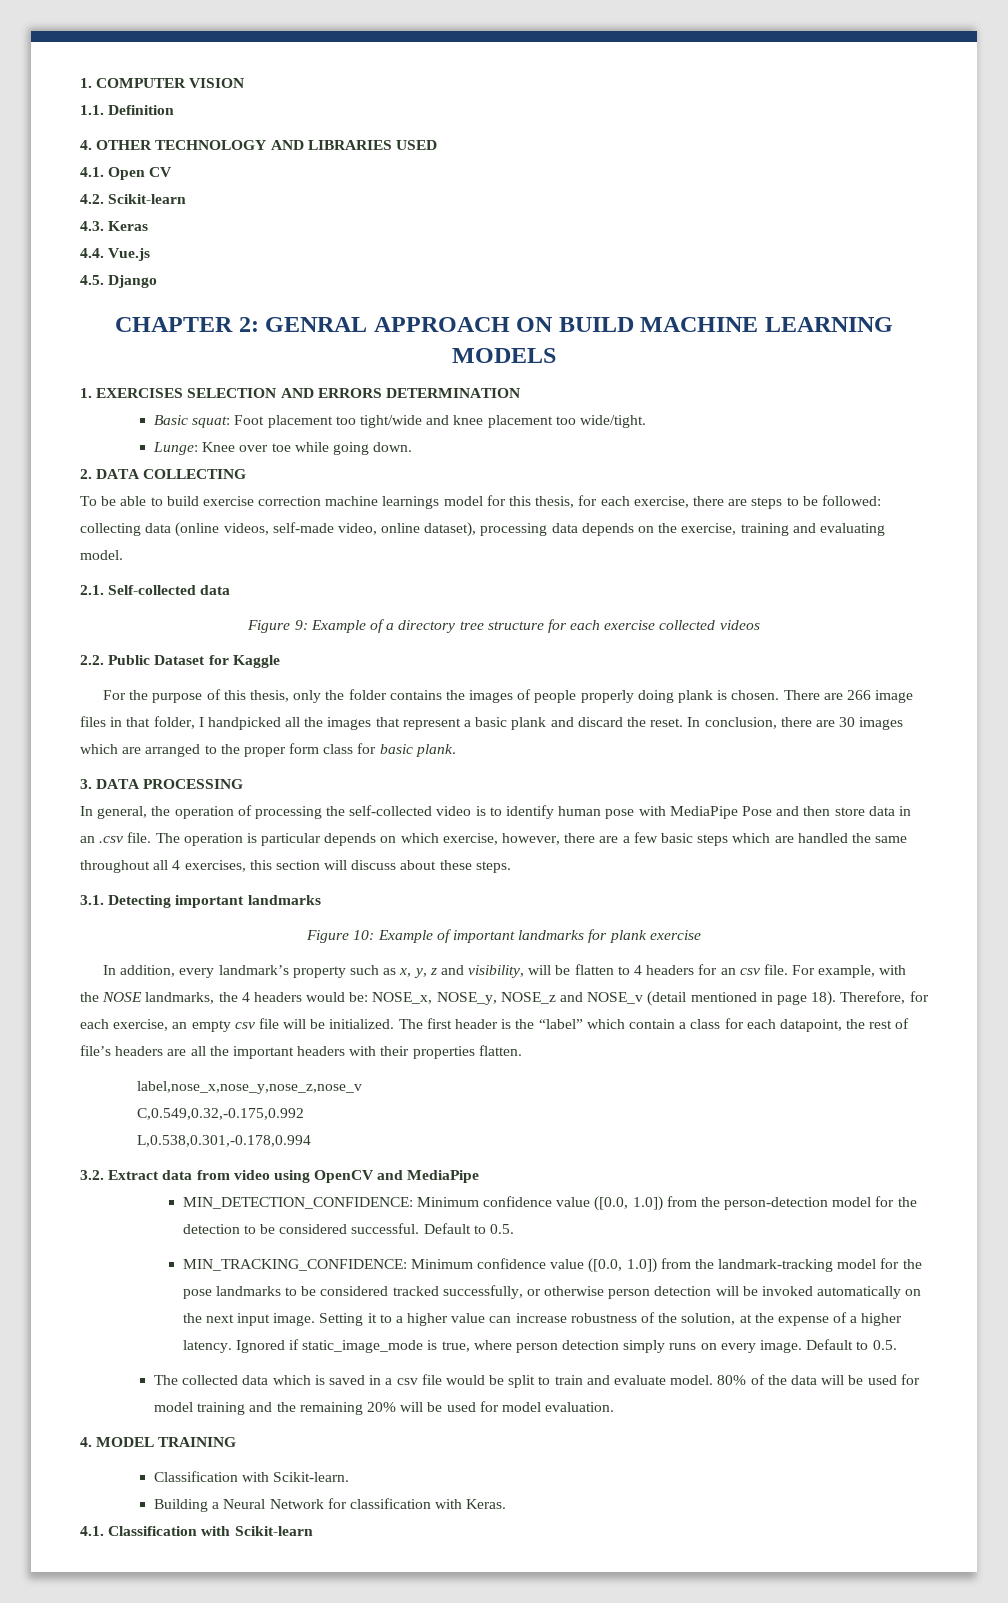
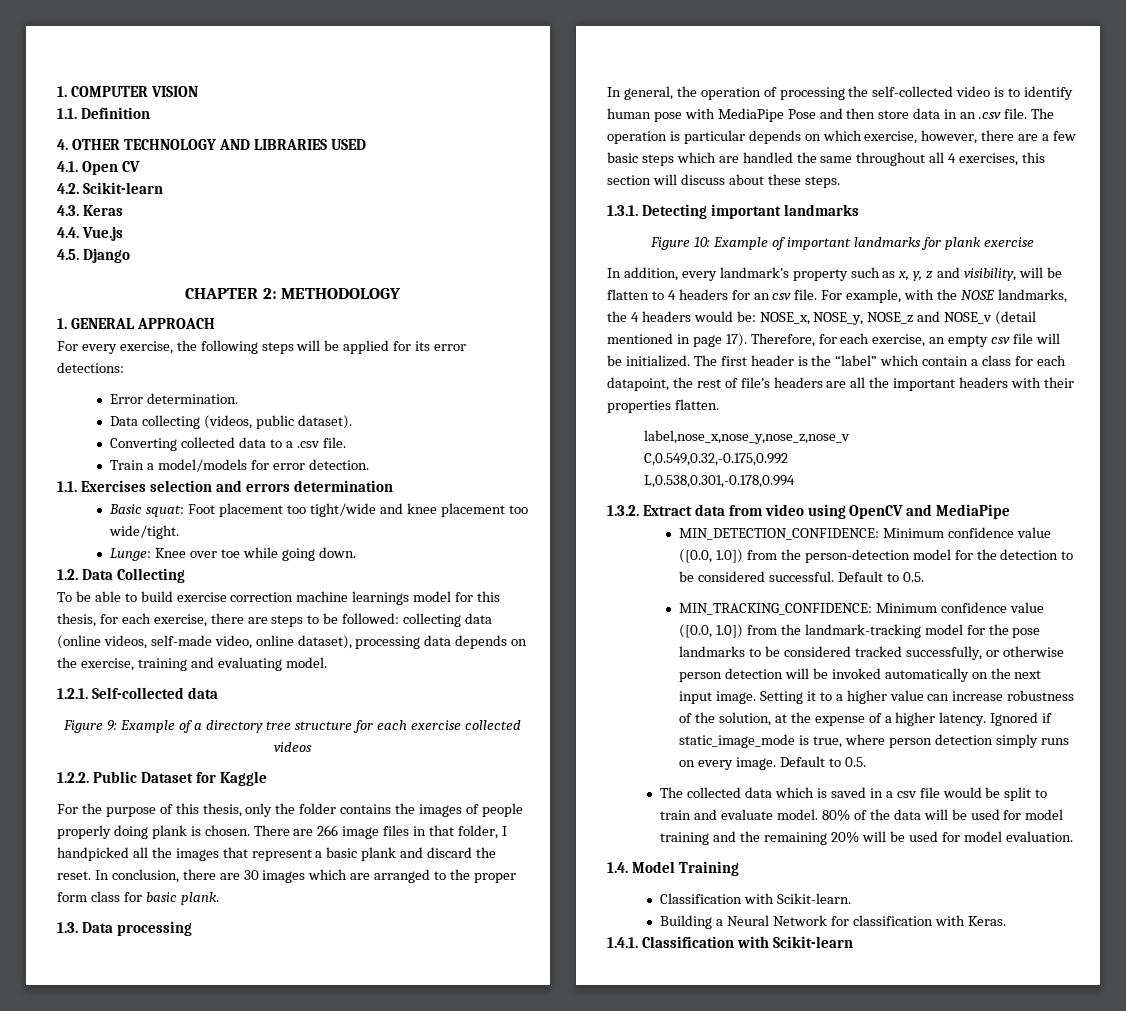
[265,317,893,332] [452,348,556,363] [80,388,520,398] GENRAL APPROACH ON BUILD MACHINE LEARNING MODELS // 1. EXERCISES SELECTION AND ERRORS DETERMINATION -> [281,288,402,299] [57,318,215,329] [57,340,467,354] [57,362,124,373] [110,393,239,404] [110,415,353,429] [110,437,346,451] [110,459,369,472] [57,480,393,492] METHODOLOGY // 1. GENERAL APPROACH // For every exercise, the following steps will be applied for its error detections: // Error determination. // Data collecting (videos, public dataset). // Converting collected data to a .csv file. // Train a model/models for error detection. // 1.1. Exercises selection and errors determination
[80,469,247,479] 2. DATA COLLECTING -> [57,568,185,583] 1.2. Data Collecting
[80,585,104,595] 2.1. -> [57,688,88,699] 1.2.1.
[80,655,104,665] 2.2. -> [57,772,89,783] 1.2.2.
[80,779,244,789] 3. DATA PROCESSING -> [57,921,192,936] 1.3. Data processing
[80,895,104,905] 3.1. -> [607,205,638,216] 1.3.1.
[811,991,837,1006] 18). -> [725,333,747,347] 17).
[80,1170,104,1180] 3.2. -> [607,505,639,516] 1.3.2.
[80,1437,237,1447] 4. MODEL TRAINING -> [607,861,739,876] 1.4. Model Training
[80,1526,104,1536] 4.1. -> [607,937,638,948] 1.4.1.

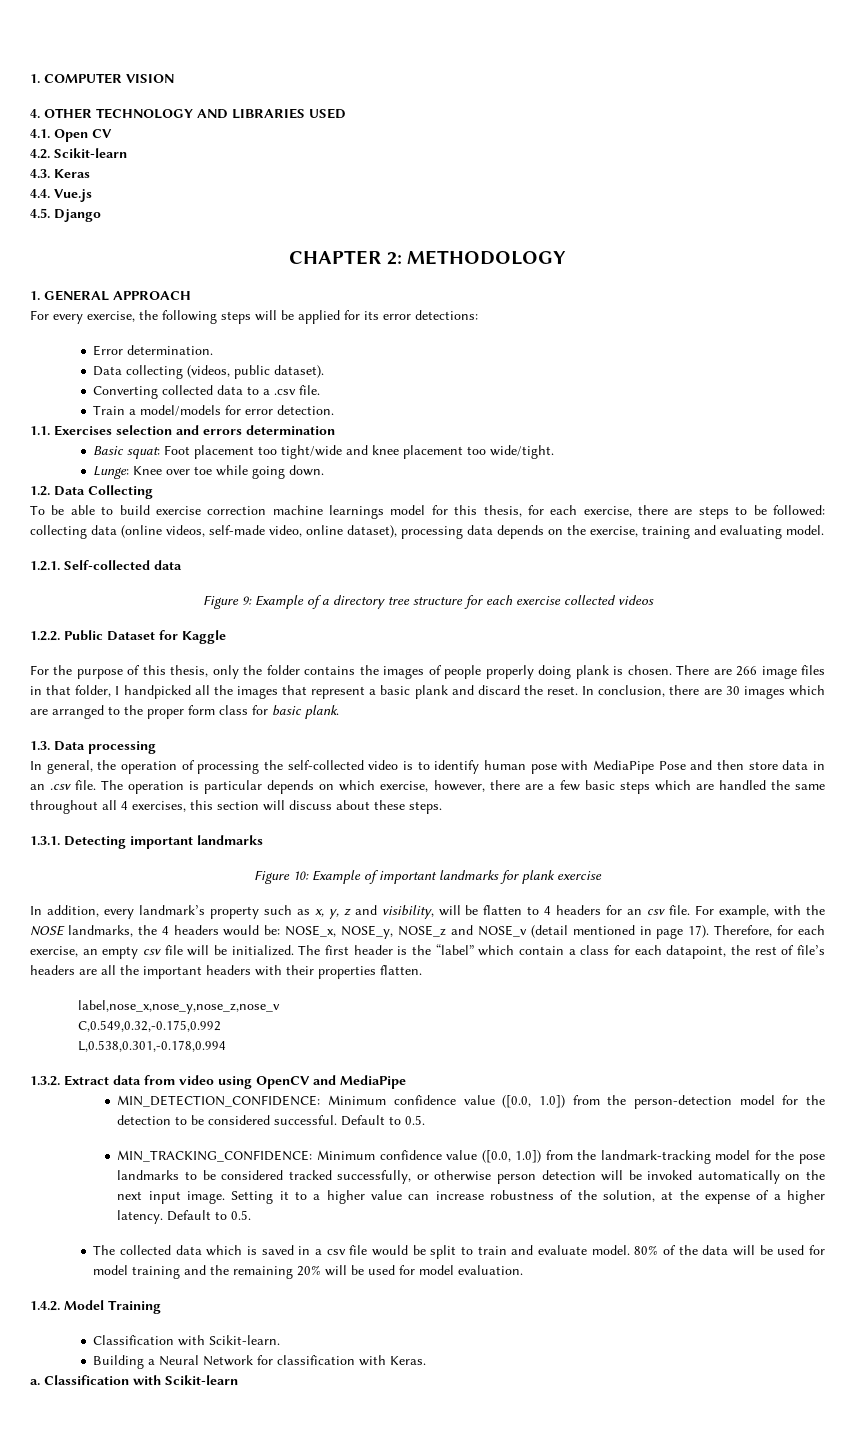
[57,107,150,119] // 1.1. Definition -> (174, 78) none
[990,712,1053,726] [679,734,1069,748] [679,757,776,770] Ignored if static_image_mode is true, where person detection simply runs on every image. -> (164, 1217) none
[607,862,628,873] 1.4. -> [30,1301,60,1311] 1.4.2.
[607,937,638,948] 1.4.1. -> [30,1379,40,1385] a.

